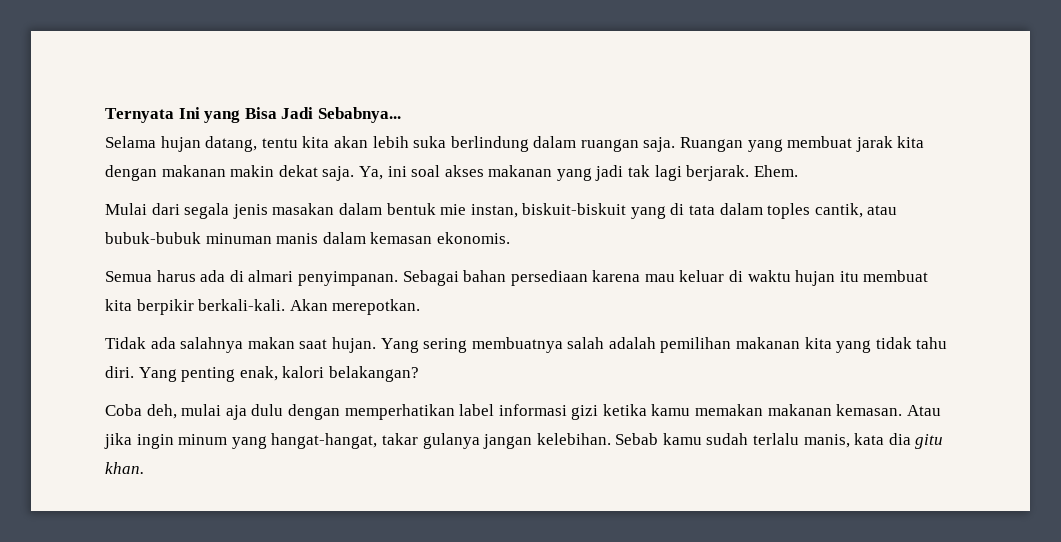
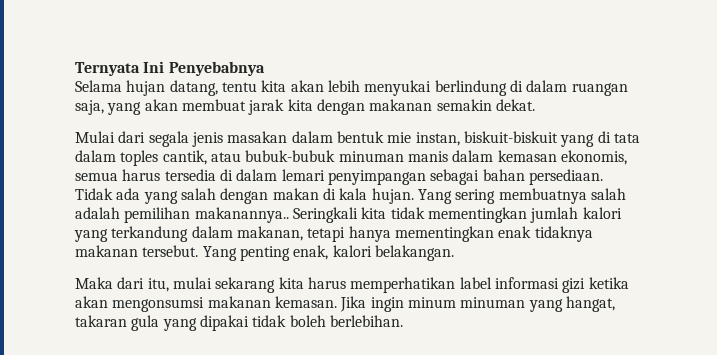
[204,107,401,123] yang Bisa Jadi Sebabnya... -> [168,61,265,76] Penyebabnya
[413,136,783,152] suka berlindung dalam ruangan saja. Ruangan yang -> [364,80,628,96] [75,99,178,115] menyukai berlindung di dalam ruangan saja, yang akan
[230,165,798,181] makin dekat saja. Ya, ini soal akses makanan yang jadi tak lagi berjarak. Ehem. -> [436,99,535,111] semakin dekat.
[436,232,510,244] [105,270,929,286] [105,299,421,315] [105,337,328,353] ekonomis. // Semua harus ada di almari penyimpanan. Sebagai bahan persediaan karena mau keluar di waktu hujan itu membuat kita berpikir berkali-kali. Akan merepotkan. // Tidak ada salahnya makan saat -> [560,150,627,165] [75,169,603,185] [75,188,368,204] ekonomis, semua harus tersedia di dalam lemari penyimpangan sebagai bahan persediaan. Tidak ada yang salah dengan makan di kala
[736,337,948,353] [105,366,419,382] [105,404,340,420] makanan kita yang tidak tahu diri. Yang penting enak, kalori belakangan? // Coba deh, mulai aja dulu dengan -> [194,207,622,223] [74,226,593,242] [75,245,454,261] [75,277,346,293] makanannya.. Seringkali kita tidak mementingkan jumlah kalori yang terkandung dalam makanan, tetapi hanya mementingkan enak tidaknya makanan tersebut. Yang penting enak, kalori belakangan. // Maka dari itu, mulai sekarang kita harus
[651,404,941,416] [104,433,944,449] [105,462,144,474] kamu memakan makanan kemasan. Atau jika ingin minum yang hangat-hangat, takar gulanya jangan kelebihan. Sebab kamu sudah terlalu manis, kata dia gitu khan. -> [75,296,615,312] [75,315,403,331] akan mengonsumsi makanan kemasan. Jika ingin minum minuman yang hangat, takaran gula yang dipakai tidak boleh berlebihan.

